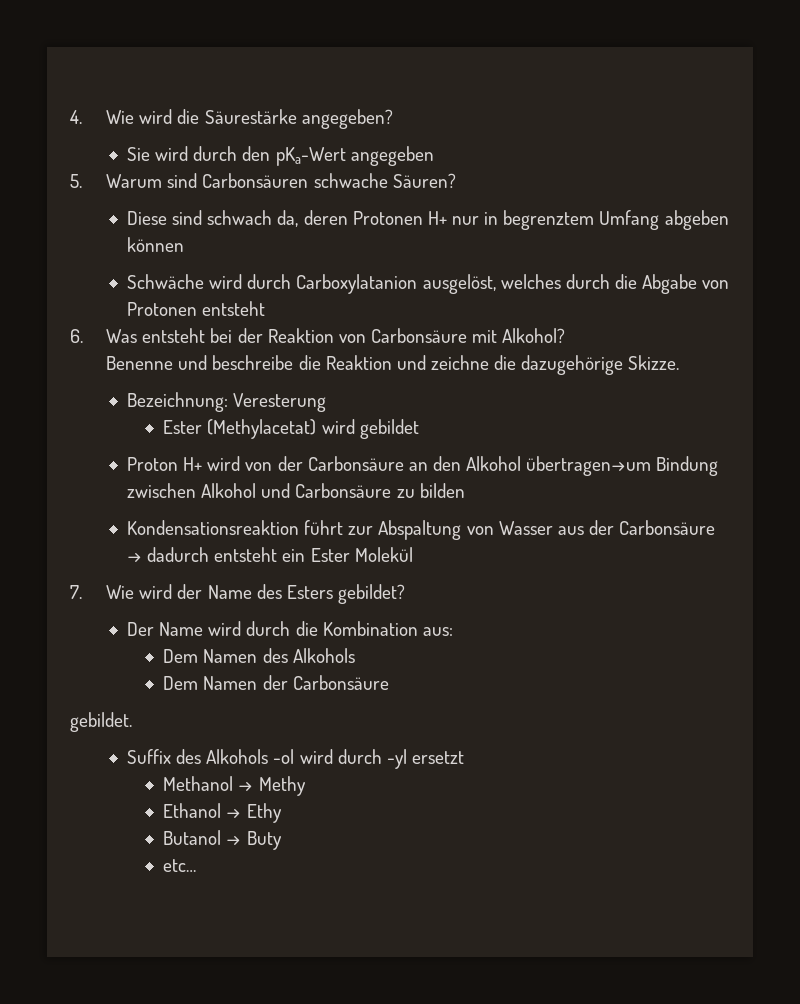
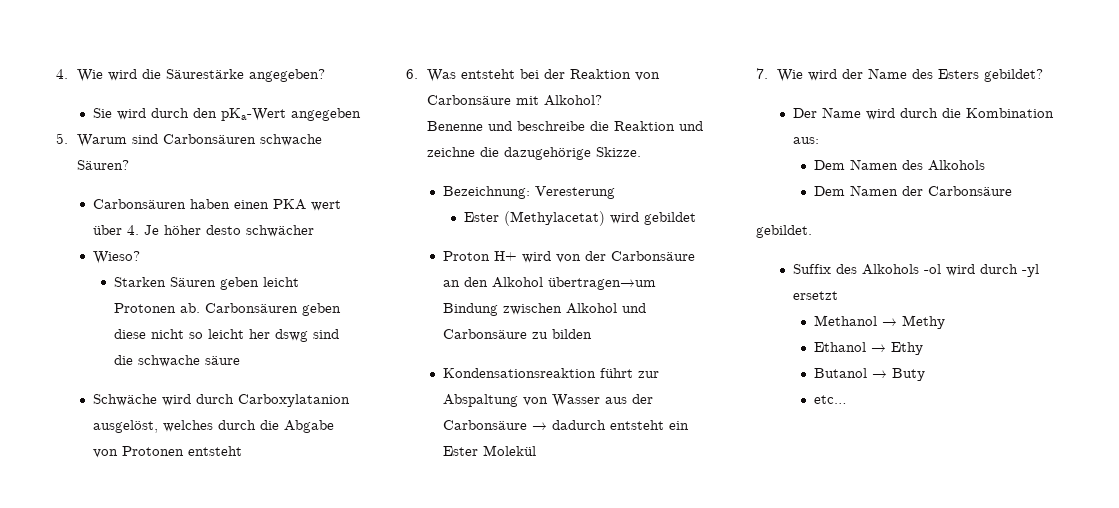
[127,210,729,230] [127,237,185,252] Diese sind schwach da, deren Protonen H+ nur in begrenztem Umfang abgeben können -> [93,199,342,211] [93,225,315,237] [93,251,141,264] [114,277,300,290] [114,303,342,316] [114,329,340,342] [114,355,241,367] Carbonsäuren haben einen PKA wert über 4. Je höher desto schwächer // Wieso? // Starken Säuren geben leicht Protonen ab. Carbonsäuren geben diese nicht so leicht her dswg sind die schwache säure

